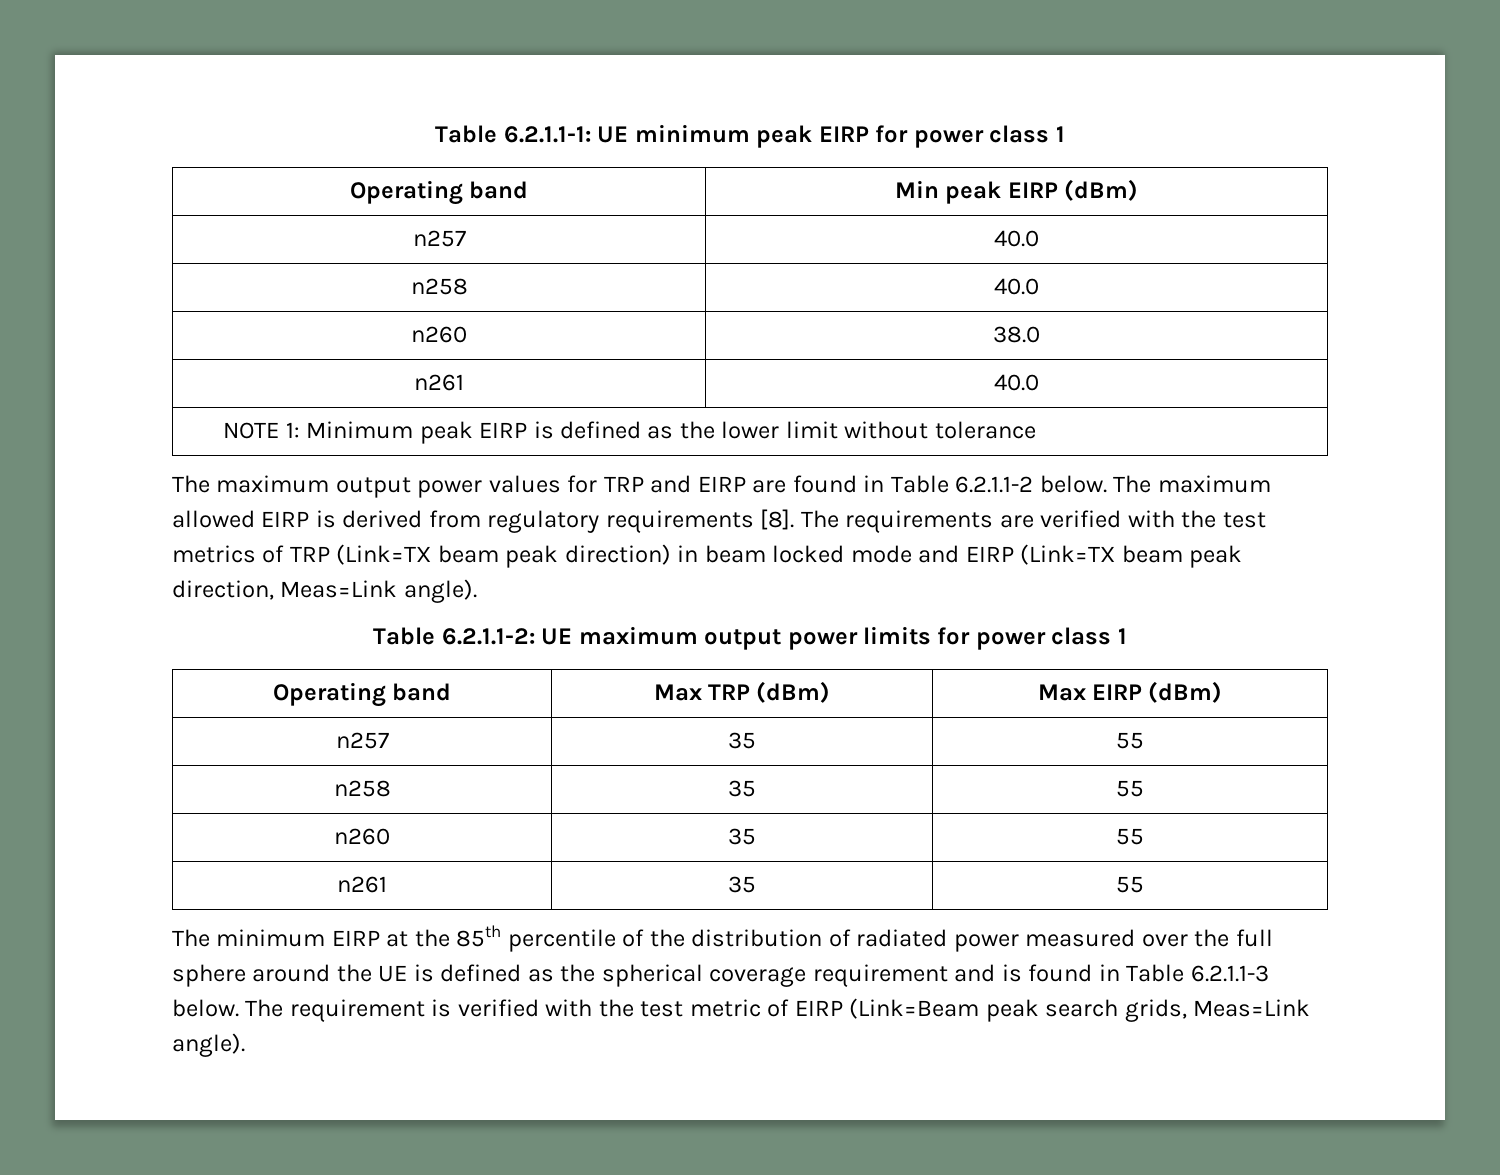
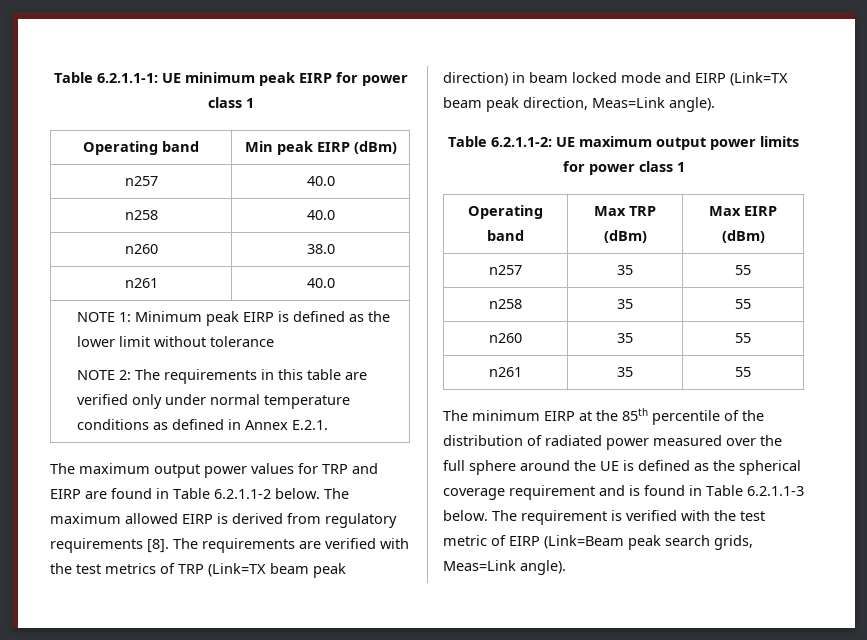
(1036, 430) none -> [76,369,367,384] [76,394,350,409] [76,419,328,430] // NOTE 2: The requirements in this table are verified only under normal temperature conditions as defined in Annex E.2.1.

